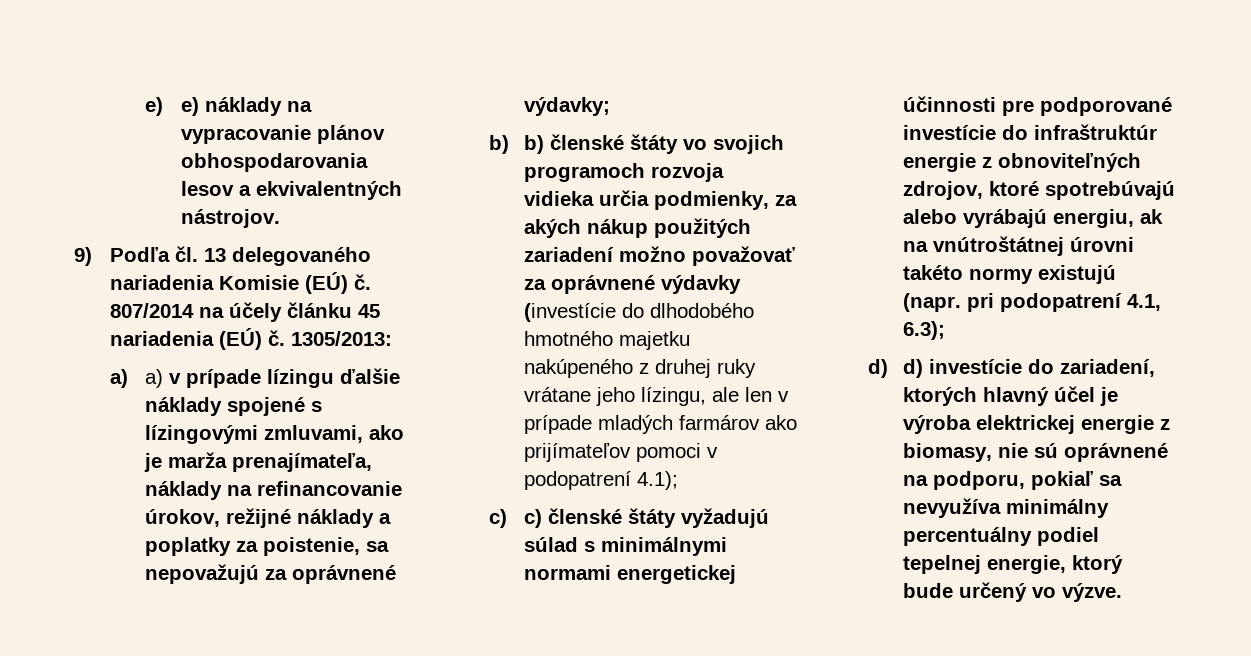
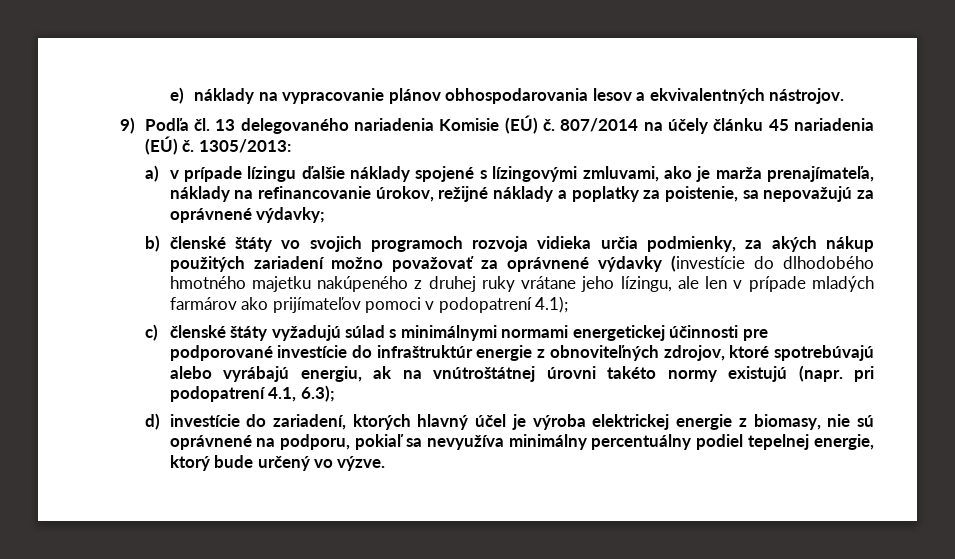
[145,97,199,116] e) e) -> [169,87,184,104] e)
[145,369,164,388] a) -> (159, 173) none
[524,135,545,154] b) -> (160, 243) none
[524,509,543,528] c) -> (158, 332) none
[903,359,924,378] d) -> (160, 421) none

